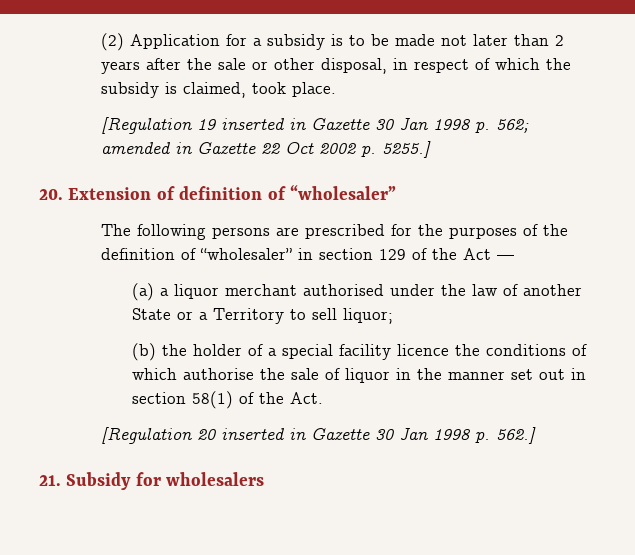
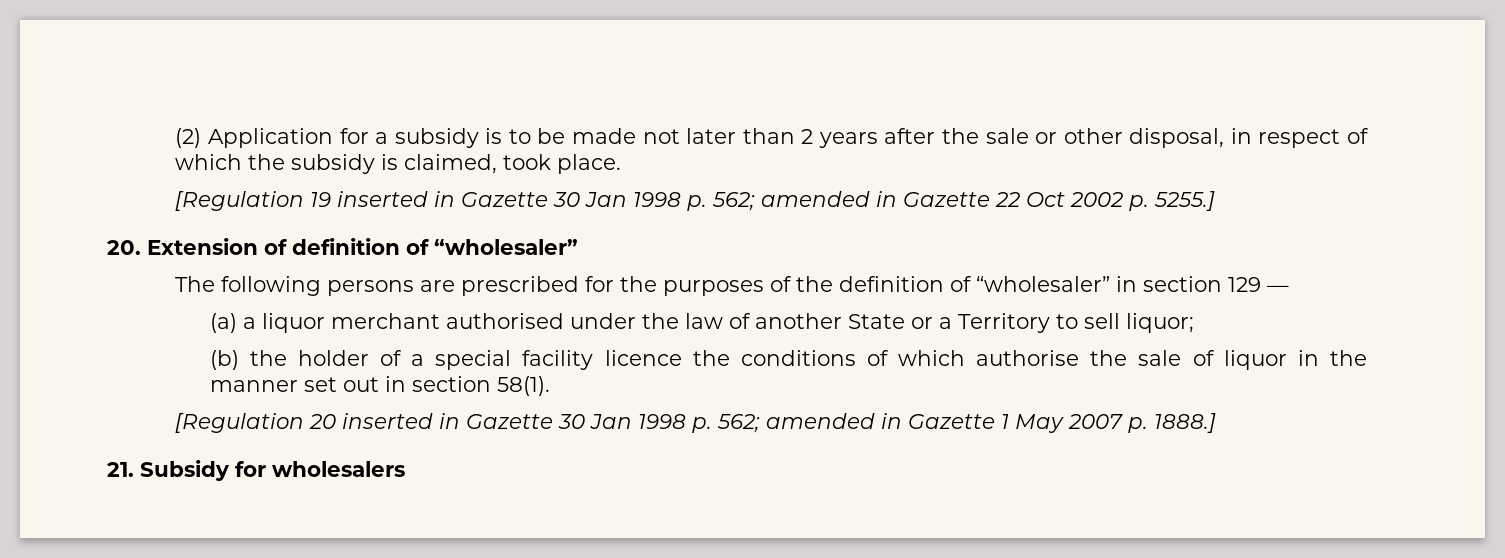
[411,248,491,260] of the Act -> (1262, 284) none
[191,391,323,409] 58(1) of the Act. -> [496,376,550,396] 58(1).
[495,427,536,444] 562.] -> [717,413,1217,433] 562; amended in Gazette 1 May 2007 p. 1888.]

